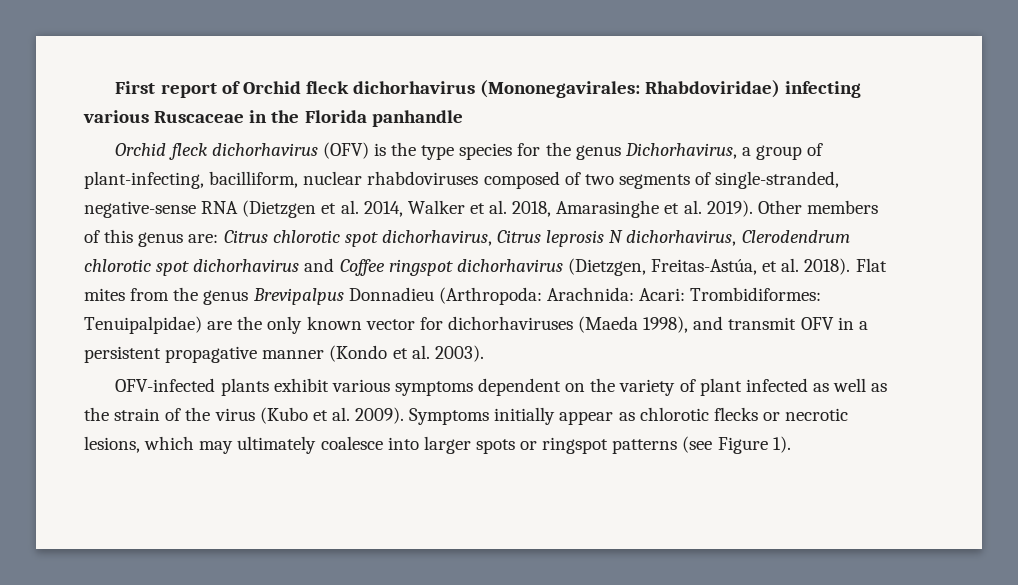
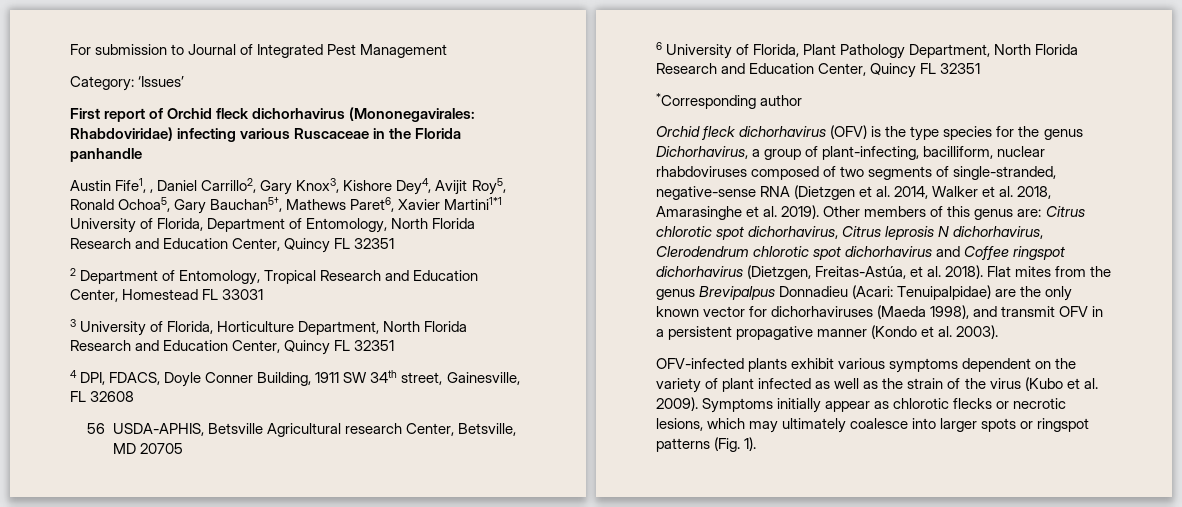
(115, 87) none -> [70,44,448,58] [70,76,185,91] For submission to Journal of Integrated Pest Management // Category: ‘Issues’ //
(463, 118) none -> [70,178,506,195] [70,197,503,214] [70,218,476,233] [70,238,395,253] [70,268,479,285] [70,289,264,302] [70,319,468,336] [70,340,395,355] [70,370,520,387] [70,391,135,402] [87,423,517,437] [112,443,183,454] [656,42,1079,59] [656,63,981,78] [656,93,803,109] // Austin Fife1, , Daniel Carrillo2, Gary Knox3, Kishore Dey4, Avijit Roy5, Ronald Ochoa5, Gary Bauchan5†, Mathews Paret6, Xavier Martini1*1 University of Florida, Department of Entomology, North Florida Research and Education Center, Quincy FL 32351 // 2 Department of Entomology, Tropical Research and Education Center, Homestead FL 33031 // 3 University of Florida, Horticulture Department, North Florida Research and Education Center, Quincy FL 32351 // 4 DPI, FDACS, Doyle Conner Building, 1911 SW 34th street, Gainesville, FL 32608 // 56 USDA-APHIS, Betsville Agricultural research Center, Betsville, MD 20705 // 6 University of Florida, Plant Pathology Department, North Florida Research and Education Center, Quincy FL 32351 // *Corresponding author
[438,287,822,305] (Arthropoda: Arachnida: Acari: Trombidiformes: -> [852,285,894,299] (Acari:
[682,436,768,454] (see Figure -> [714,437,741,452] (Fig.

